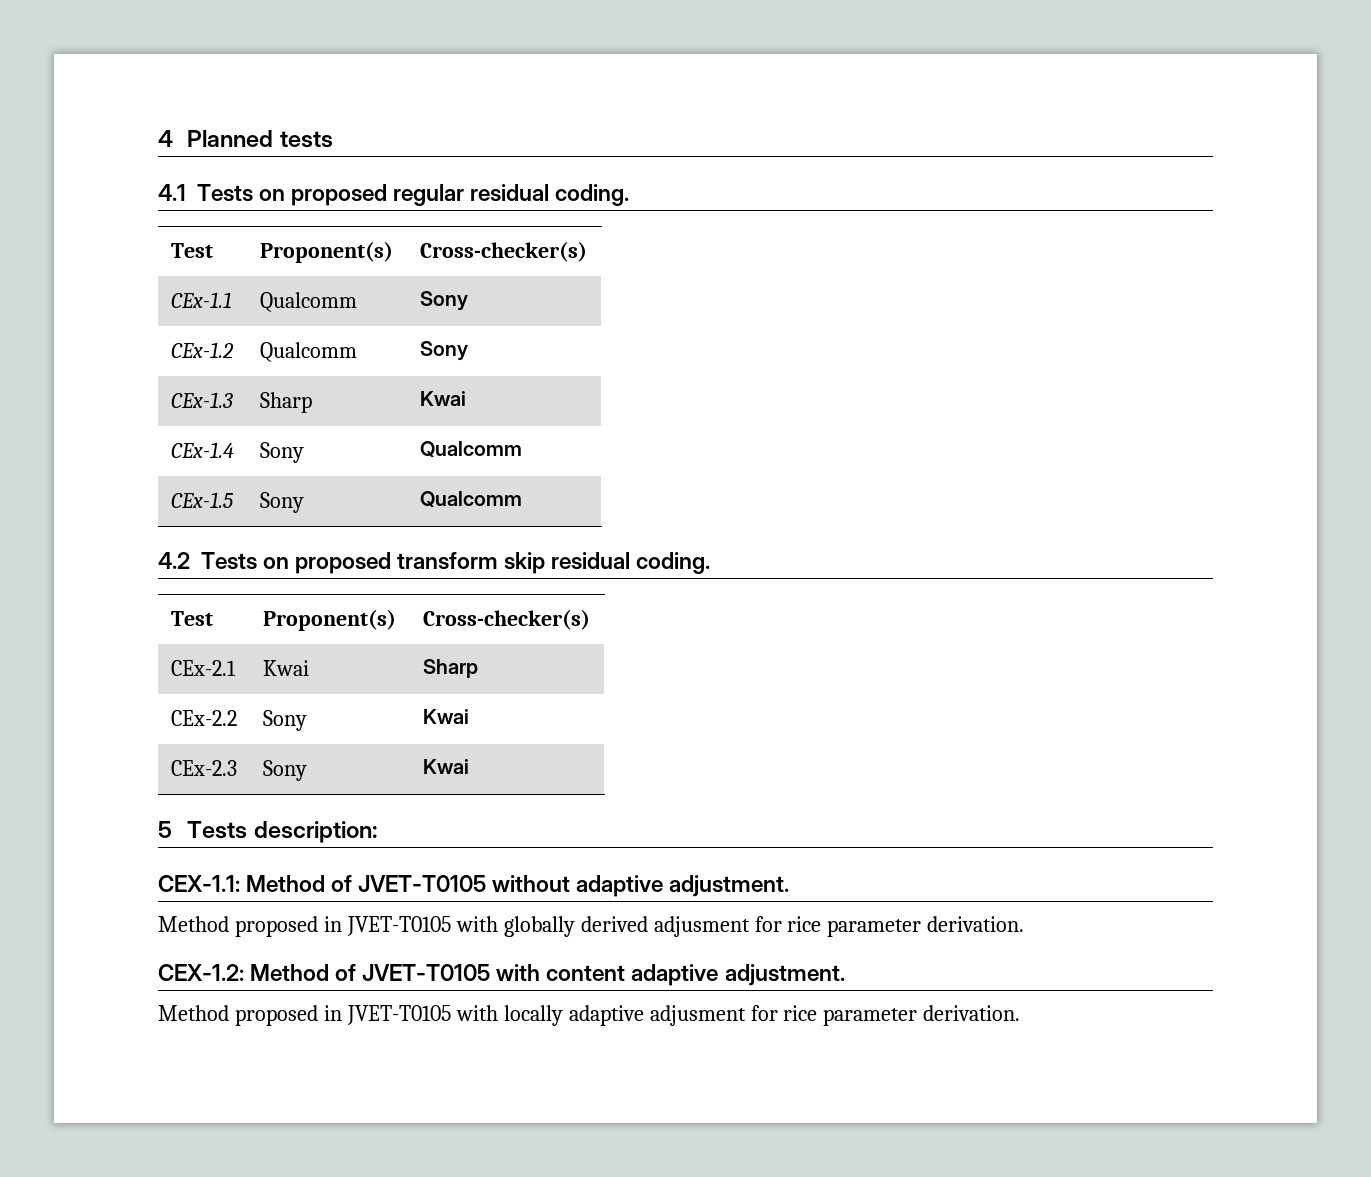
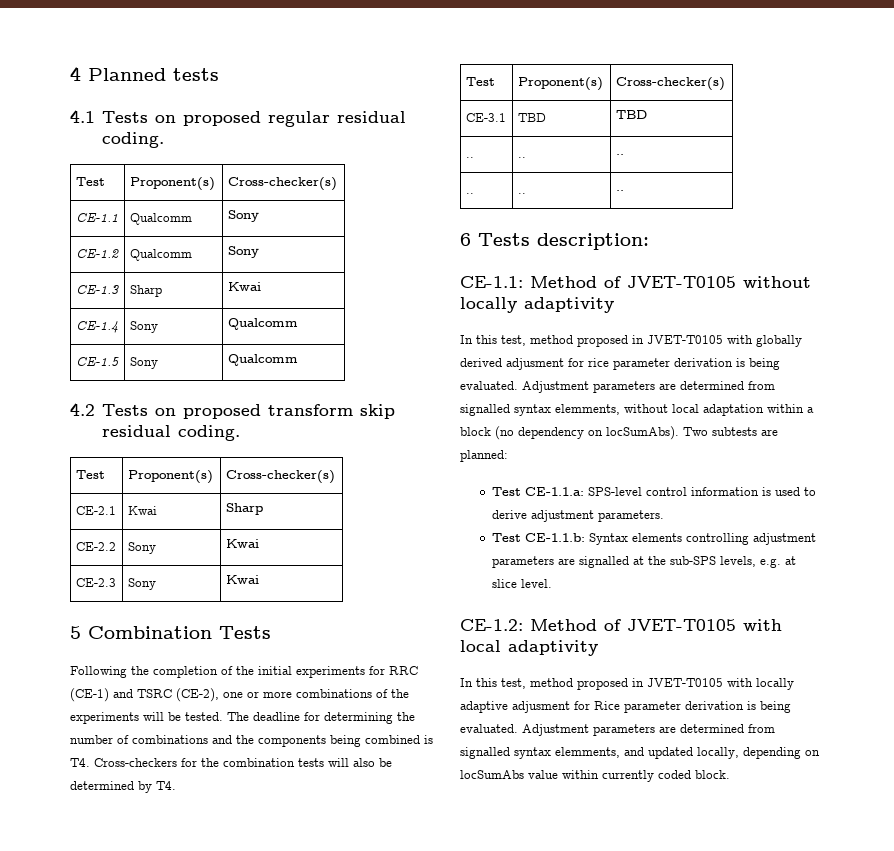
[170,292,232,308] [259,292,357,312] [419,291,468,311] [170,342,234,358] [259,342,357,362] [419,341,468,361] [170,392,233,408] CEx-1.1 | Qualcomm | Sony // CEx-1.2 | Qualcomm | Sony // CEx-1.3 -> [75,213,118,222] [129,213,192,225] [227,210,259,222] [75,249,119,258] [129,249,192,261] [227,246,259,258] [75,285,119,294] CE-1.1 | Qualcomm | Sony // CE-1.2 | Qualcomm | Sony // CE-1.3
[170,442,234,458] [259,442,304,463] [419,441,522,458] [170,492,234,508] CEx-1.4 | Sony | Qualcomm // CEx-1.5 -> [75,321,118,333] [129,321,158,333] [227,318,298,330] [75,357,119,366] CE-1.4 | Sony | Qualcomm // CE-1.5
[170,660,236,676] CEx-2.1 -> [75,506,116,515] CE-2.1
[170,710,237,726] [262,710,307,731] [422,709,469,724] [170,760,237,776] CEx-2.2 | Sony | Kwai // CEx-2.3 -> [75,542,116,551] [127,542,156,554] [225,539,259,548] [75,578,116,587] CE-2.2 | Sony | Kwai // CE-2.3
(172, 829) none -> [87,626,271,639] [70,666,418,678] [70,688,409,702] [70,712,415,724] [70,735,433,747] [70,758,392,767] [70,781,176,793] [465,77,495,86] [517,77,603,91] [615,77,725,91] [465,113,506,122] [517,113,546,122] [615,110,647,119] [465,157,474,158] [517,157,526,158] [615,154,624,155] [465,193,474,194] [517,193,526,194] [615,190,624,191] [460,233,471,246] Combination Tests // Following the completion of the initial experiments for RRC (CE-1) and TSRC (CE-2), one or more combinations of the experiments will be tested. The deadline for determining the number of combinations and the components being combined is T4. Cross-checkers for the combination tests will also be determined by T4. // Test | Proponent(s) | Cross-checker(s) // CE-3.1 | TBD | TBD // .. | .. | .. // .. | .. | .. // 6
[158,875,240,892] CEX-1.1: -> [460,276,523,288] CE-1.1:
[576,875,790,897] [158,916,229,932] adaptive adjustment. // Method -> [460,297,614,313] [460,335,573,346] locally adaptivity // In this test, method
[927,916,1025,932] [158,964,845,986] [158,1005,229,1021] derivation. // CEX-1.2: Method of JVET-T0105 with content adaptive adjustment. // Method -> [674,358,780,370] [460,381,775,393] [460,404,814,416] [460,426,778,440] [460,450,508,462] [491,487,816,496] [491,510,664,522] [491,533,816,545] [491,556,796,568] [491,579,552,588] [460,619,782,631] [460,640,598,656] [460,678,573,689] derivation is being evaluated. Adjustment parameters are determined from signalled syntax elemments, without local adaptation within a block (no dependency on locSumAbs). Two subtests are planned: // Test CE-1.1.a: SPS-level control information is used to derive adjustment parameters. // Test CE-1.1.b: Syntax elements controlling adjustment parameters are signalled at the sub-SPS levels, e.g. at slice level. // CE-1.2: Method of JVET-T0105 with local adaptivity // In this test, method
[783,1005,1021,1026] rice parameter derivation. -> [594,701,791,713] [460,724,775,736] [460,747,820,759] [460,770,730,782] Rice parameter derivation is being evaluated. Adjustment parameters are determined from signalled syntax elemments, and updated locally, depending on locSumAbs value within currently coded block.

